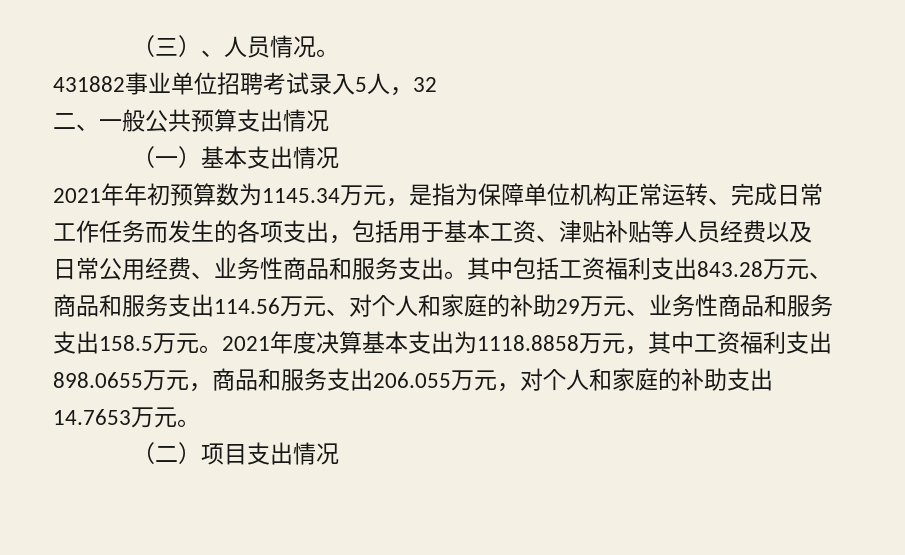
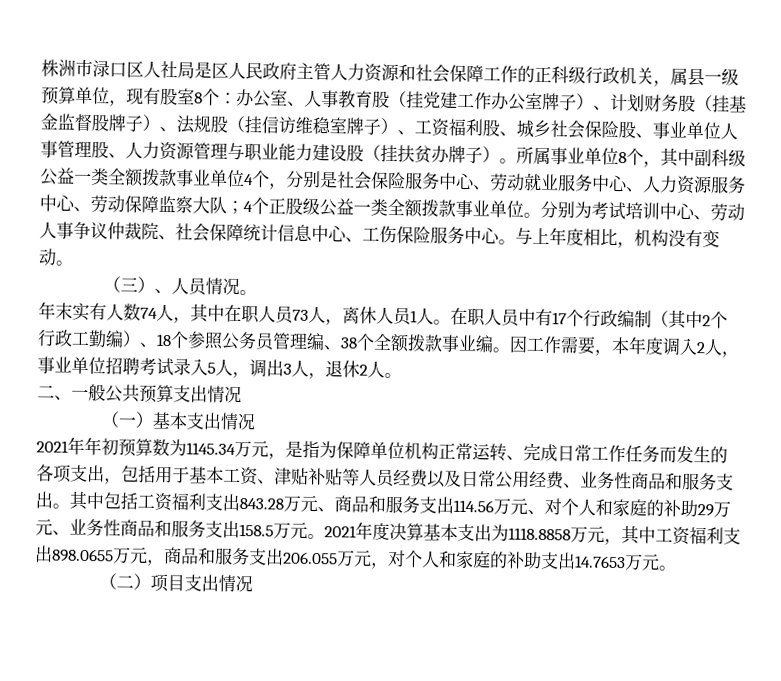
(132, 46) none -> [41,59,739,87] [41,86,747,113] [40,113,738,140] [40,140,746,168] [40,167,746,195] [39,194,745,222] [39,221,720,249] [38,248,74,266] 株洲市渌口区人社局是区人民政府主管人力资源和社会保障工作的正科级行政机关，属县一级预算单位，现有股室8个：办公室、人事教育股（挂党建工作办公室牌子）、计划财务股（挂基金监督股牌子）、法规股（挂信访维稳室牌子）、工资福利股、城乡社会保险股、事业单位人事管理股、人力资源管理与职业能力建设股（挂扶贫办牌子）。所属事业单位8个，其中副科级公益一类全额拨款事业单位4个，分别是社会保险服务中心、劳动就业服务中心、人力资源服务中心、劳动保障监察大队；4个正股级公益一类全额拨款事业单位。分别为考试培训中心、劳动人事争议仲裁院、社会保障统计信息中心、工伤保险服务中心。与上年度相比，机构没有变动。 //
[53,76,125,92] 431882 -> [38,301,728,329] [37,329,739,358] 年末实有人数74人，其中在职人员73人，离休人员1人。在职人员中有17个行政编制（其中2个行政工勤编）、18个参照公务员管理编、38个全额拨款事业编。因工作需要，本年度调入2人，
[413,77,437,92] 32 -> [249,359,402,380] 调出3人，退休2人。

